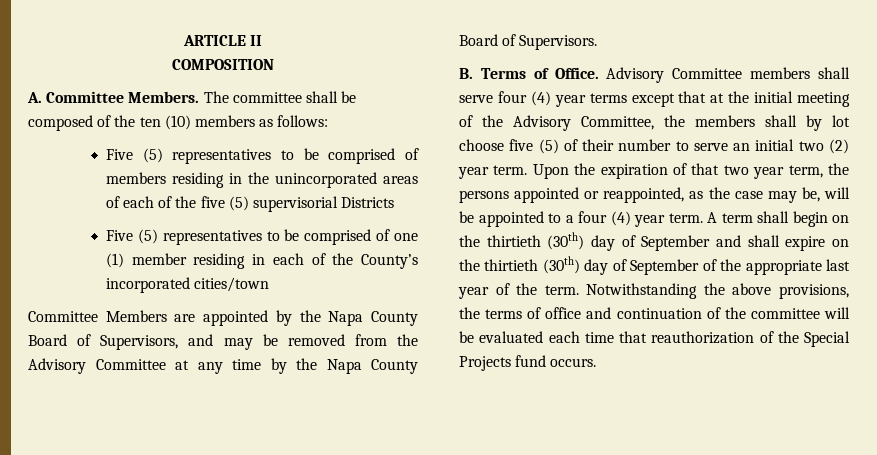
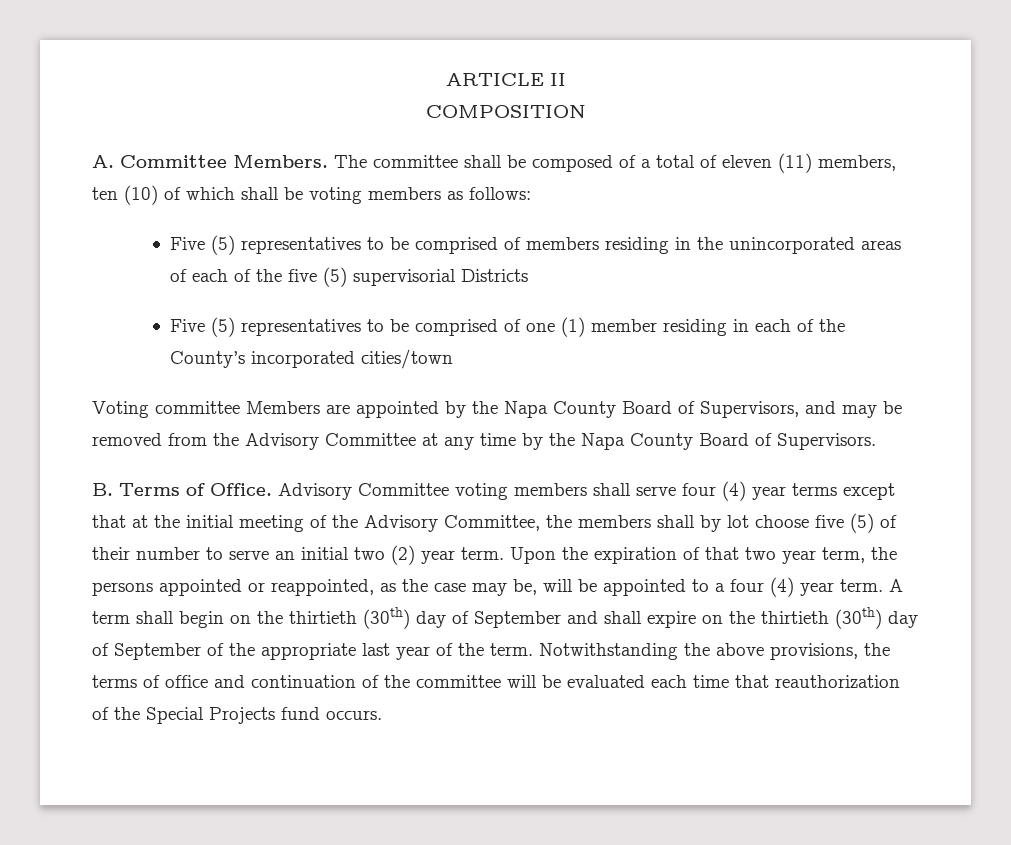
[114,115,191,130] the ten (10) -> [641,153,896,173] [92,185,362,205] a total of eleven (11) members, ten (10) of which shall be voting
[28,311,98,322] Committee -> [92,401,240,418] Voting committee
(743, 73) none -> [455,483,508,500] voting

